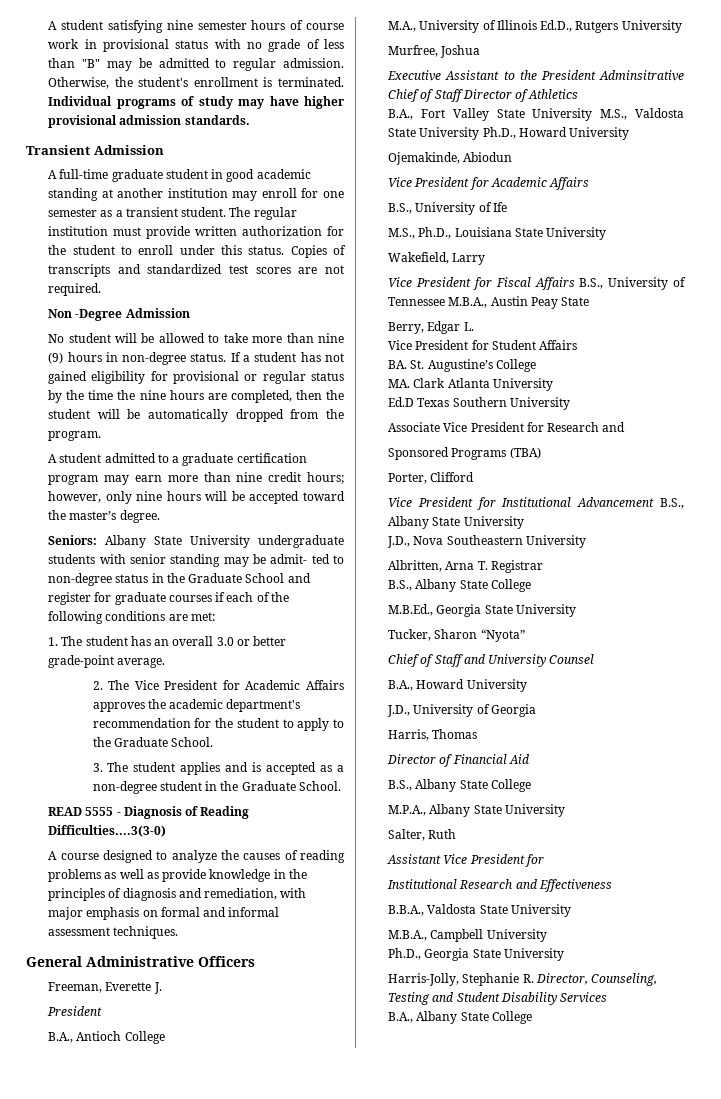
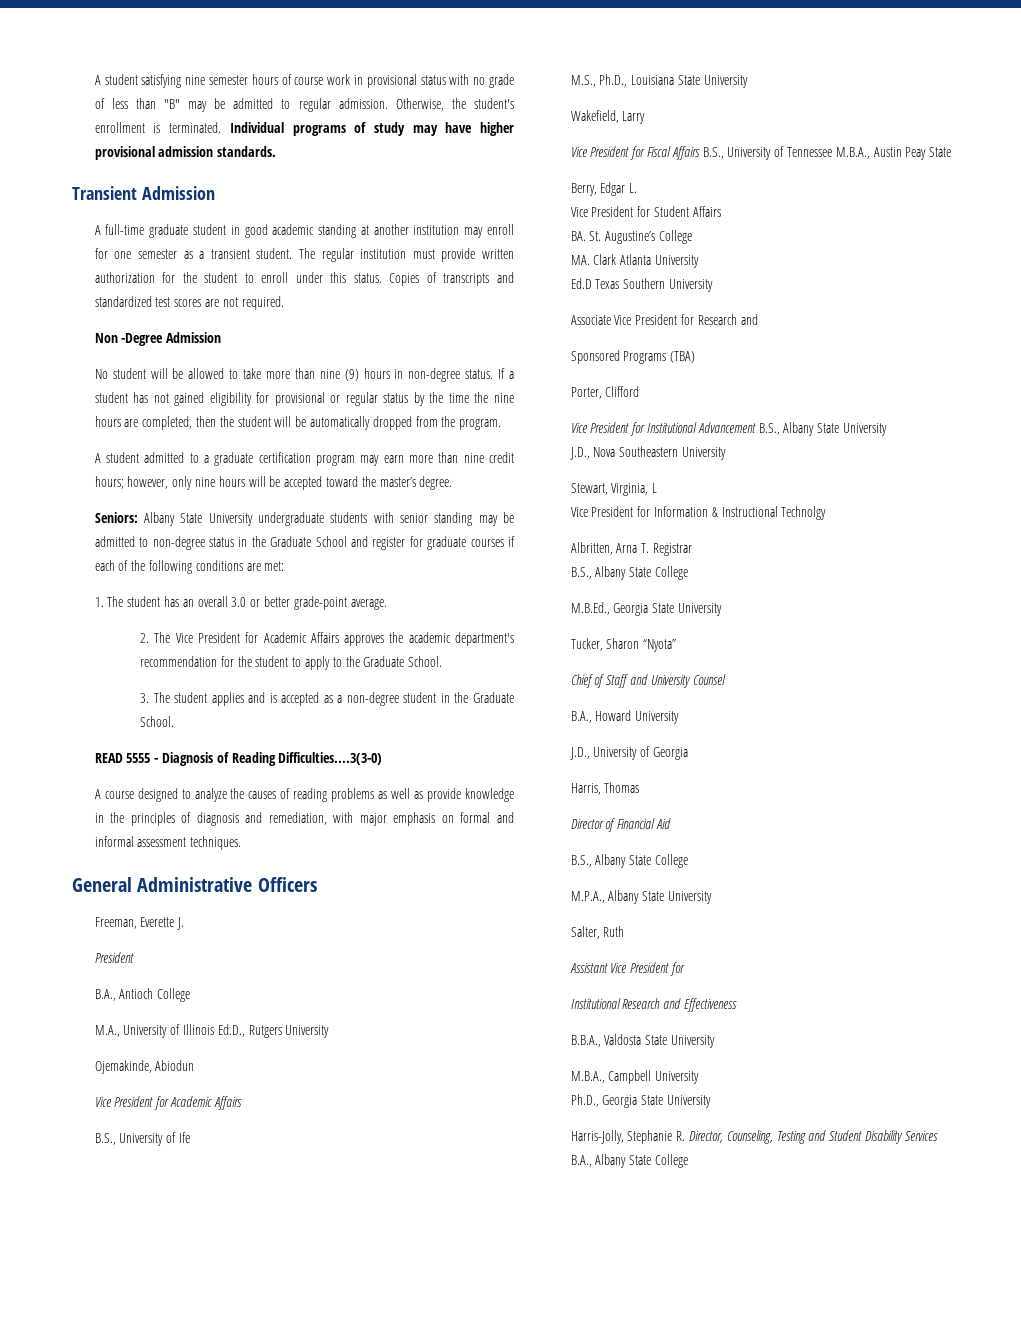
[270,554,330,564] admit- ted -> [94,536,135,547] admitted
[388,45,481,58] [387,70,684,81] [388,89,579,102] [388,108,684,121] [388,127,630,140] // Murfree, Joshua // Executive Assistant to the President Adminsitrative Chief of Staff Director of Athletics // B.A., Fort Valley State University M.S., Valdosta State University Ph.D., Howard University -> (330, 1031) none
(586, 541) none -> [570,483,658,496] [570,506,827,520] // Stewart, Virginia, L // Vice President for Information & Instructional Technolgy

